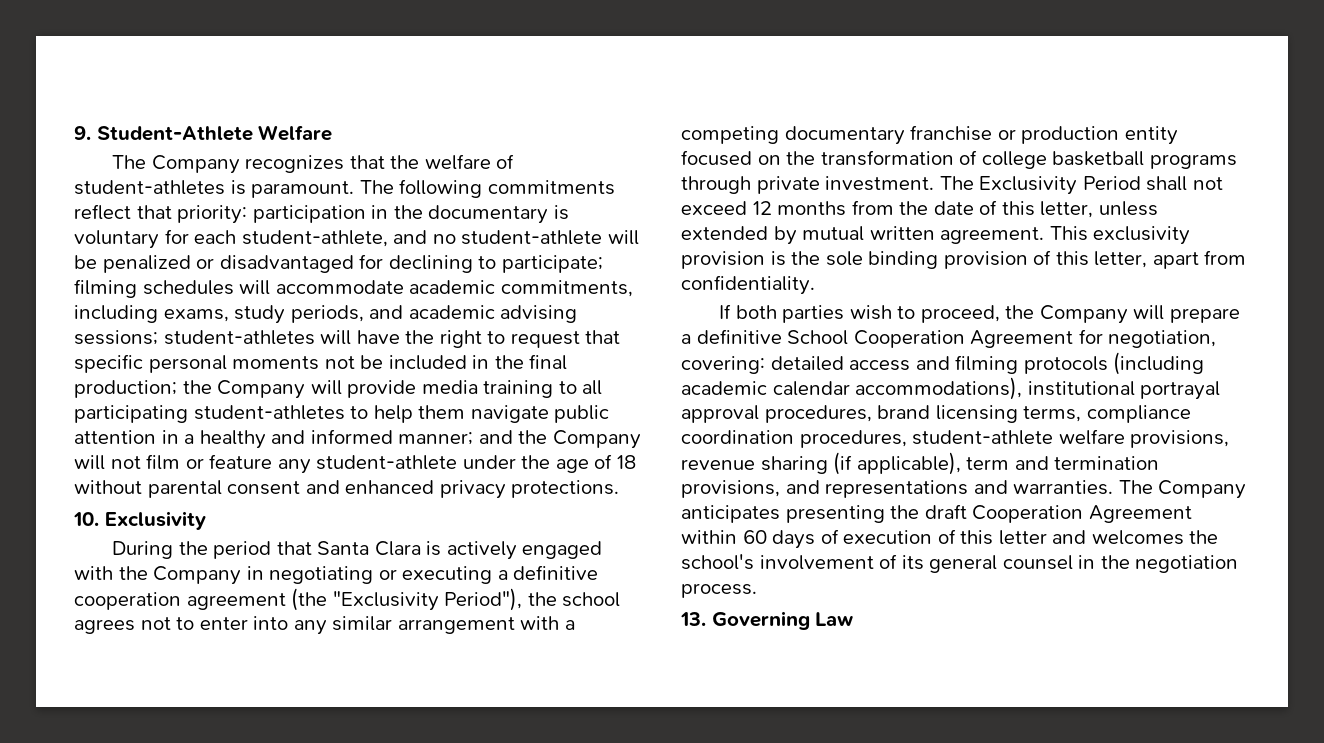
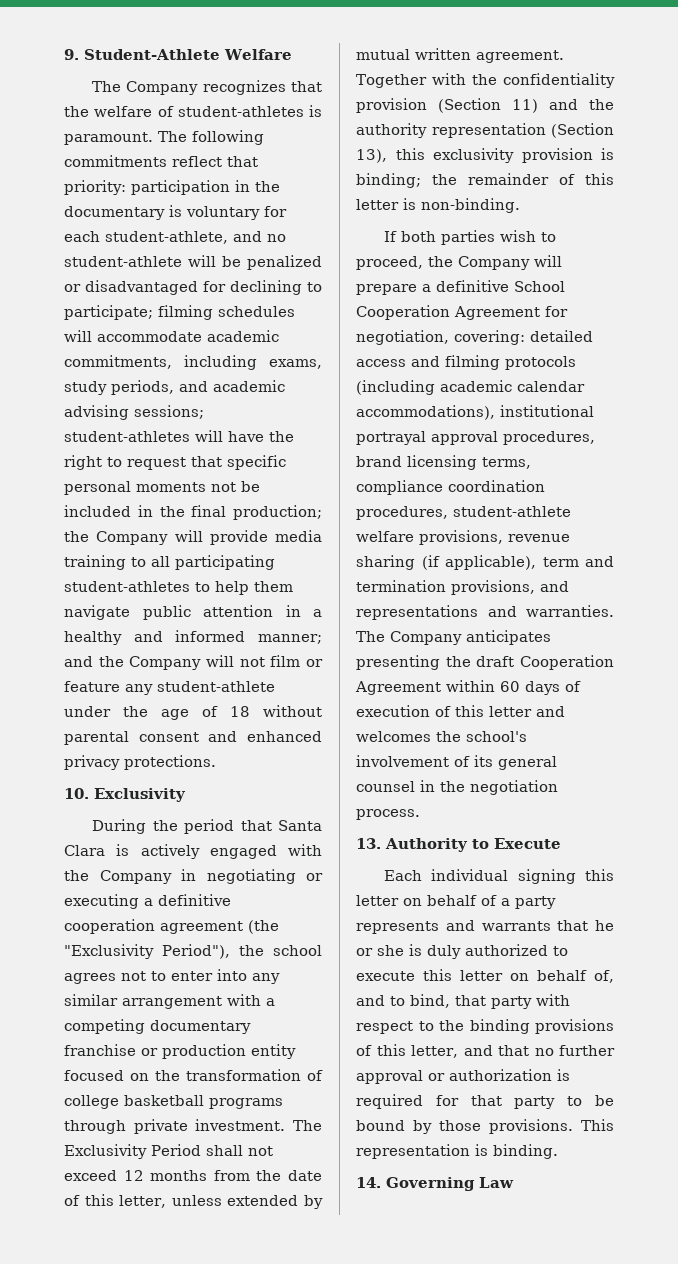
[1049,226,1191,245] [681,250,1247,269] [681,275,815,295] This exclusivity provision is the sole binding provision of this letter, apart from confidentiality. -> [356,73,615,88] [356,98,614,113] [356,123,614,138] [356,148,614,163] [356,173,614,188] [356,198,520,213] Together with the confidentiality provision (Section 11) and the authority representation (Section 13), this exclusivity provision is binding; the remainder of this letter is non-binding.
(706, 619) none -> [385,838,561,852] [384,869,614,884] [356,895,556,909] [356,920,614,934] [356,944,568,959] [356,969,614,983] [356,994,570,1009] [356,1019,614,1034] [356,1044,615,1058] [356,1069,570,1084] [356,1094,614,1109] [356,1119,614,1134] [356,1144,558,1159] [356,1177,381,1188] Authority to Execute // Each individual signing this letter on behalf of a party represents and warrants that he or she is duly authorized to execute this letter on behalf of, and to bind, that party with respect to the binding provisions of this letter, and that no further approval or authorization is required for that party to be bound by those provisions. This representation is binding. // 14.

